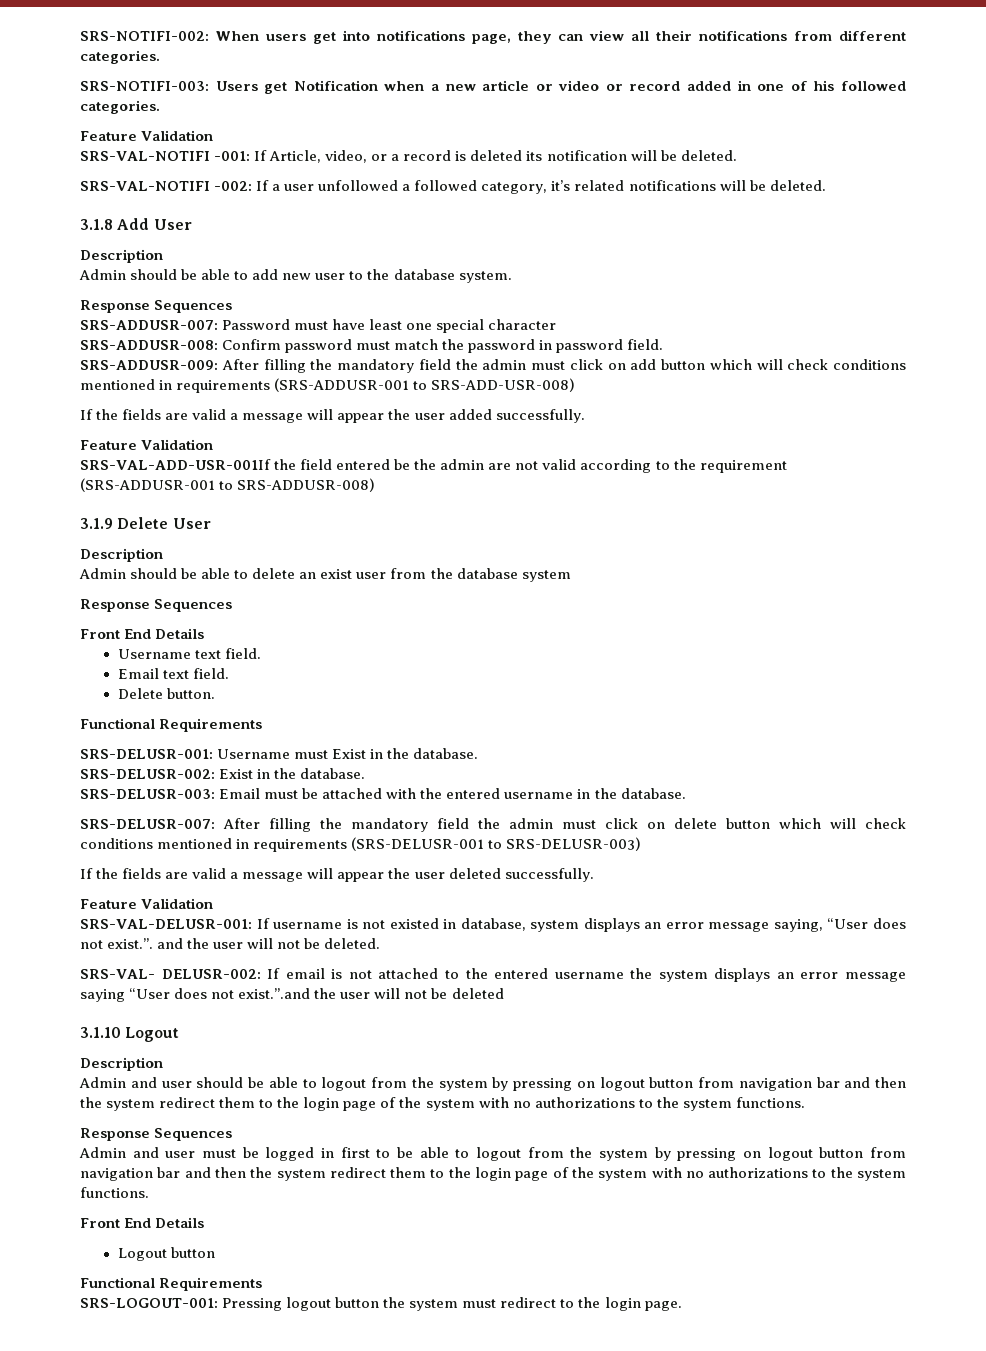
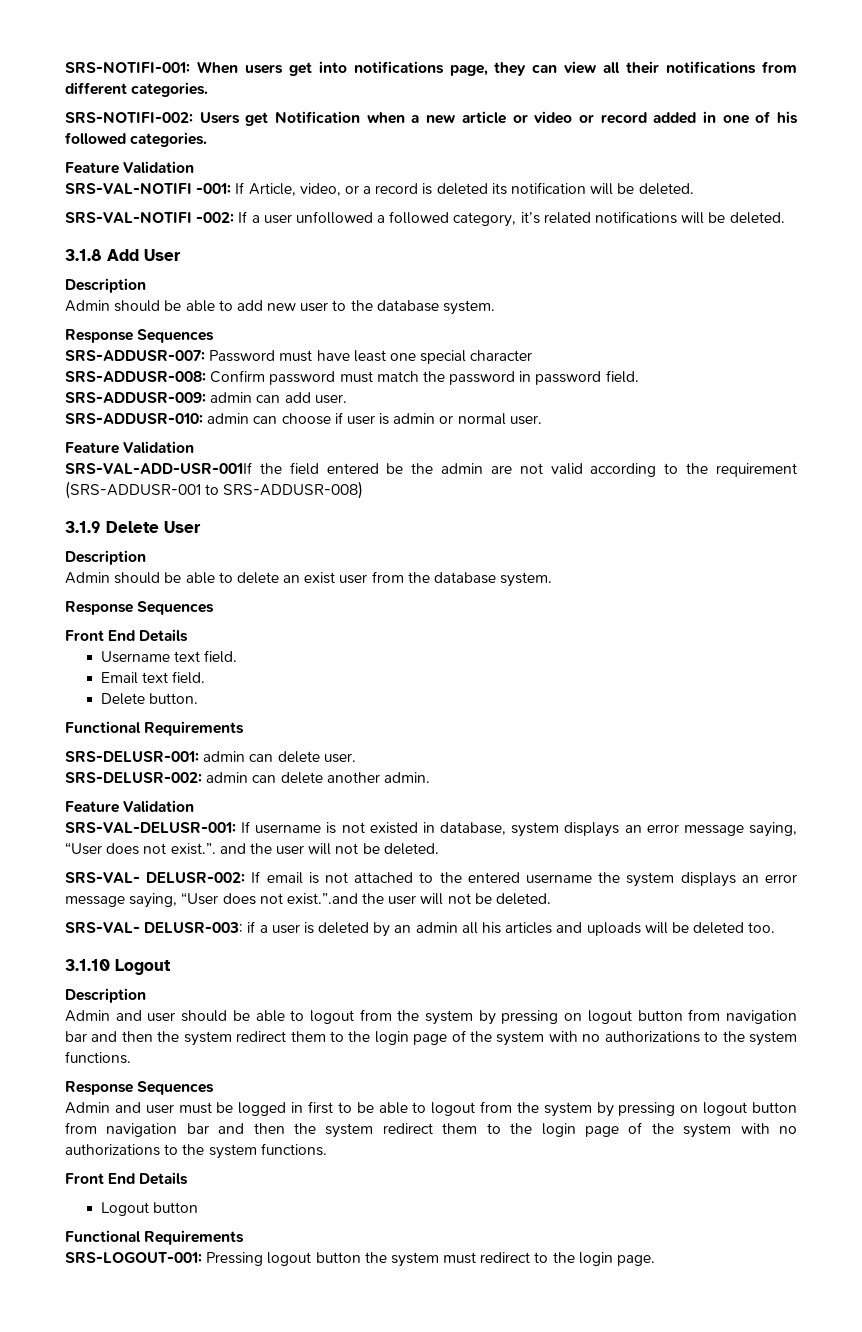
[80,31,209,41] SRS-NOTIFI-002: -> [65,62,190,73] SRS-NOTIFI-001:
[80,81,209,91] SRS-NOTIFI-003: -> [65,112,193,123] SRS-NOTIFI-002:
[221,359,906,373] [80,378,576,393] [80,409,585,423] After filling the mandatory field the admin must click on add button which will check conditions mentioned in requirements (SRS-ADDUSR-001 to SRS-ADD-USR-008) // If the fields are valid a message will appear the user added successfully. -> [210,392,347,404] [65,412,542,425] admin can add user. // SRS-ADDUSR-010: admin can choose if user is admin or normal user.
[521,570,571,582] system -> [500,572,553,587] system.
[217,748,479,759] [80,768,366,779] [80,788,686,799] [80,818,906,832] [80,837,642,852] [80,868,594,882] Username must Exist in the database. // SRS-DELUSR-002: Exist in the database. // SRS-DELUSR-003: Email must be attached with the entered username in the database. // SRS-DELUSR-007: After filling the mandatory field the admin must click on delete button which will check conditions mentioned in requirements (SRS-DELUSR-001 to SRS-DELUSR-003) // If the fields are valid a message will appear the user deleted successfully. -> [203,751,356,763] [65,772,430,784] admin can delete user. // SRS-DELUSR-002: admin can delete another admin.
[80,989,125,1002] saying -> [129,893,178,908] saying,
[451,988,504,999] deleted -> [496,893,552,905] [65,921,776,937] deleted. // SRS-VAL- DELUSR-003: if a user is deleted by an admin all his articles and uploads will be deleted too.

